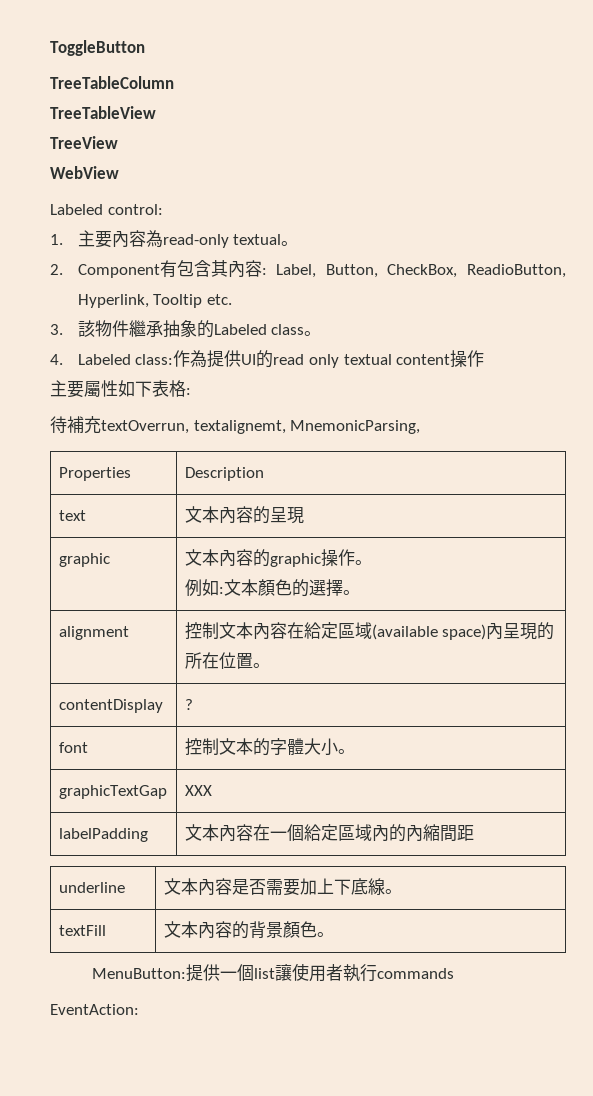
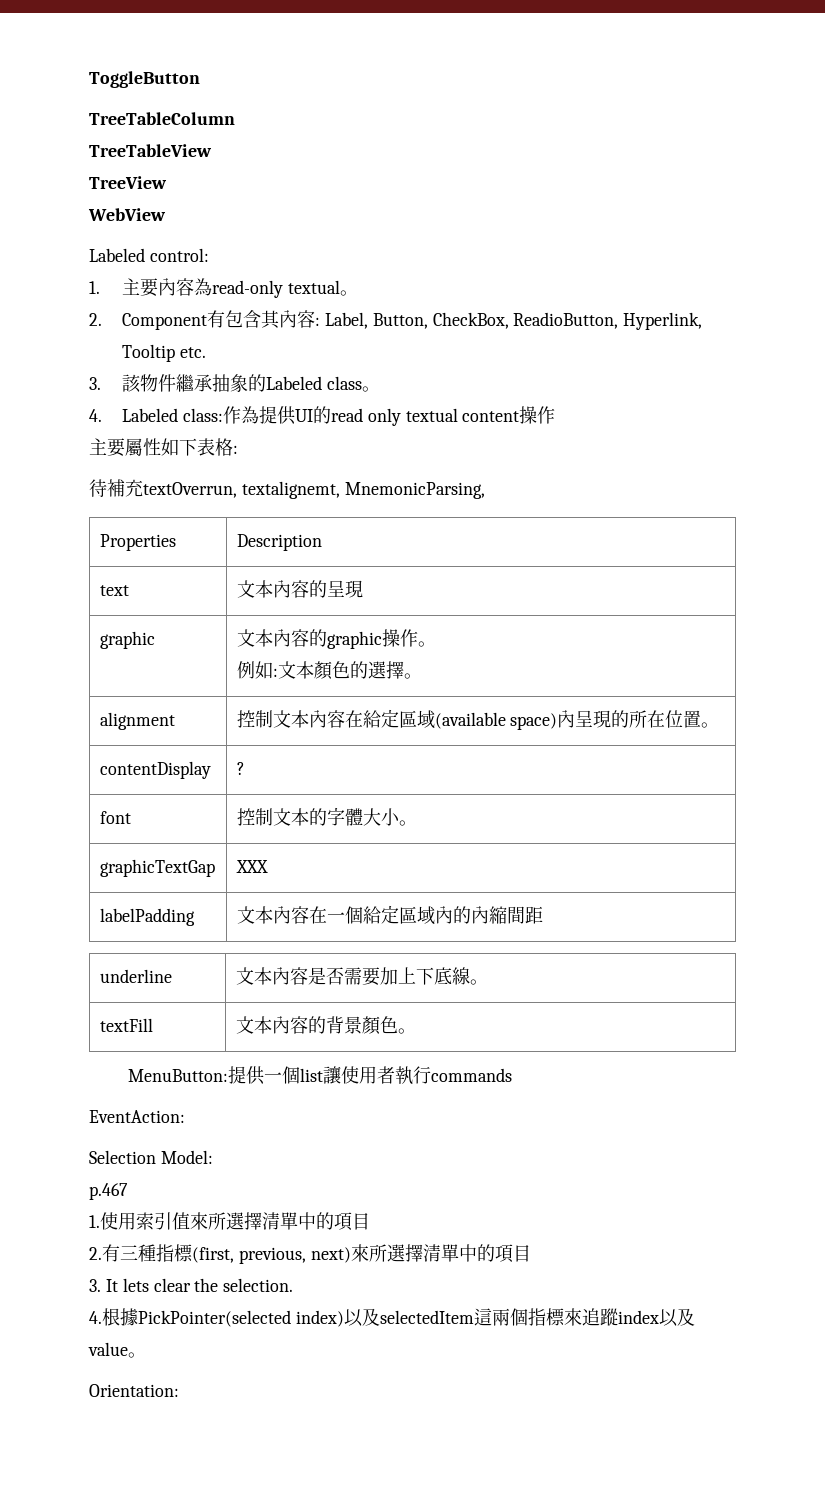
(139, 1009) none -> [89,1150,213,1164] [89,1183,128,1200] [89,1212,370,1231] [89,1244,531,1264] [89,1278,294,1292] [89,1308,695,1327] [88,1342,146,1358] [89,1384,179,1397] // Selection Model: // p.467 // 1.使用索引值來所選擇清單中的項目 // 2.有三種指標(first, previous, next)來所選擇清單中的項目 // 3. It lets clear the selection. // 4.根據PickPointer(selected index)以及selectedItem這兩個指標來追蹤index以及value。 // Orientation:

